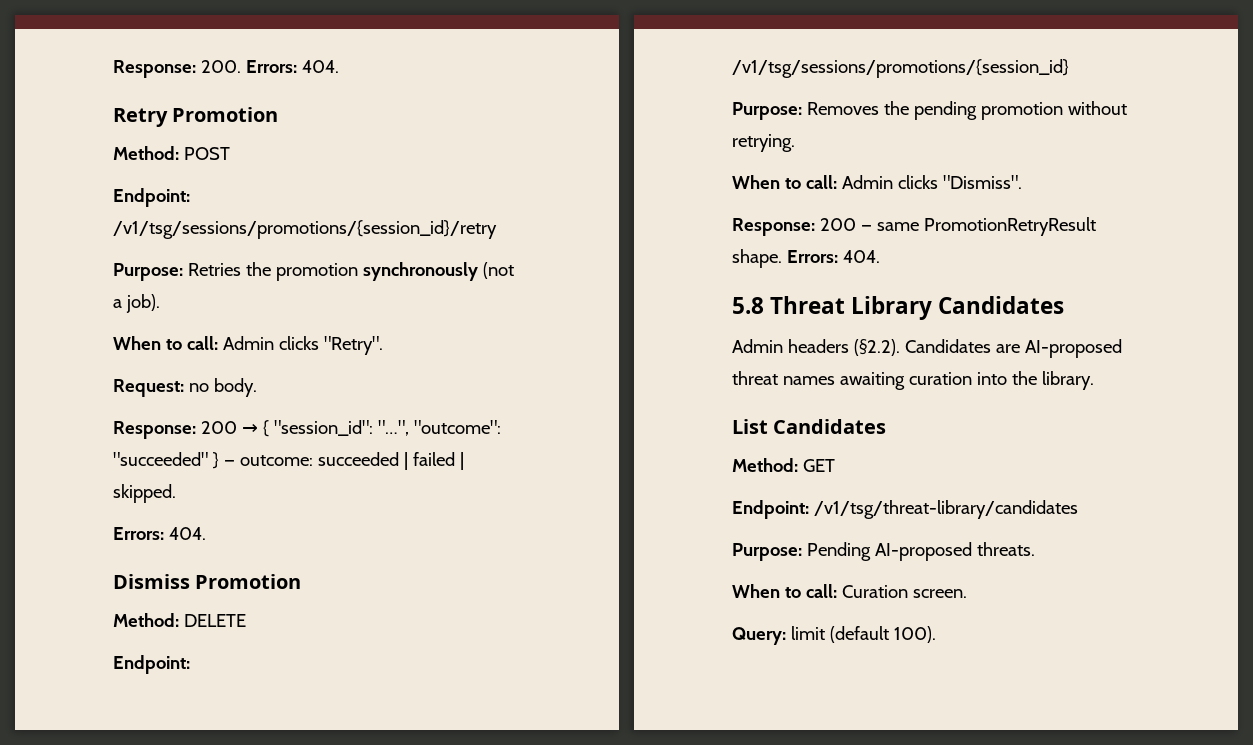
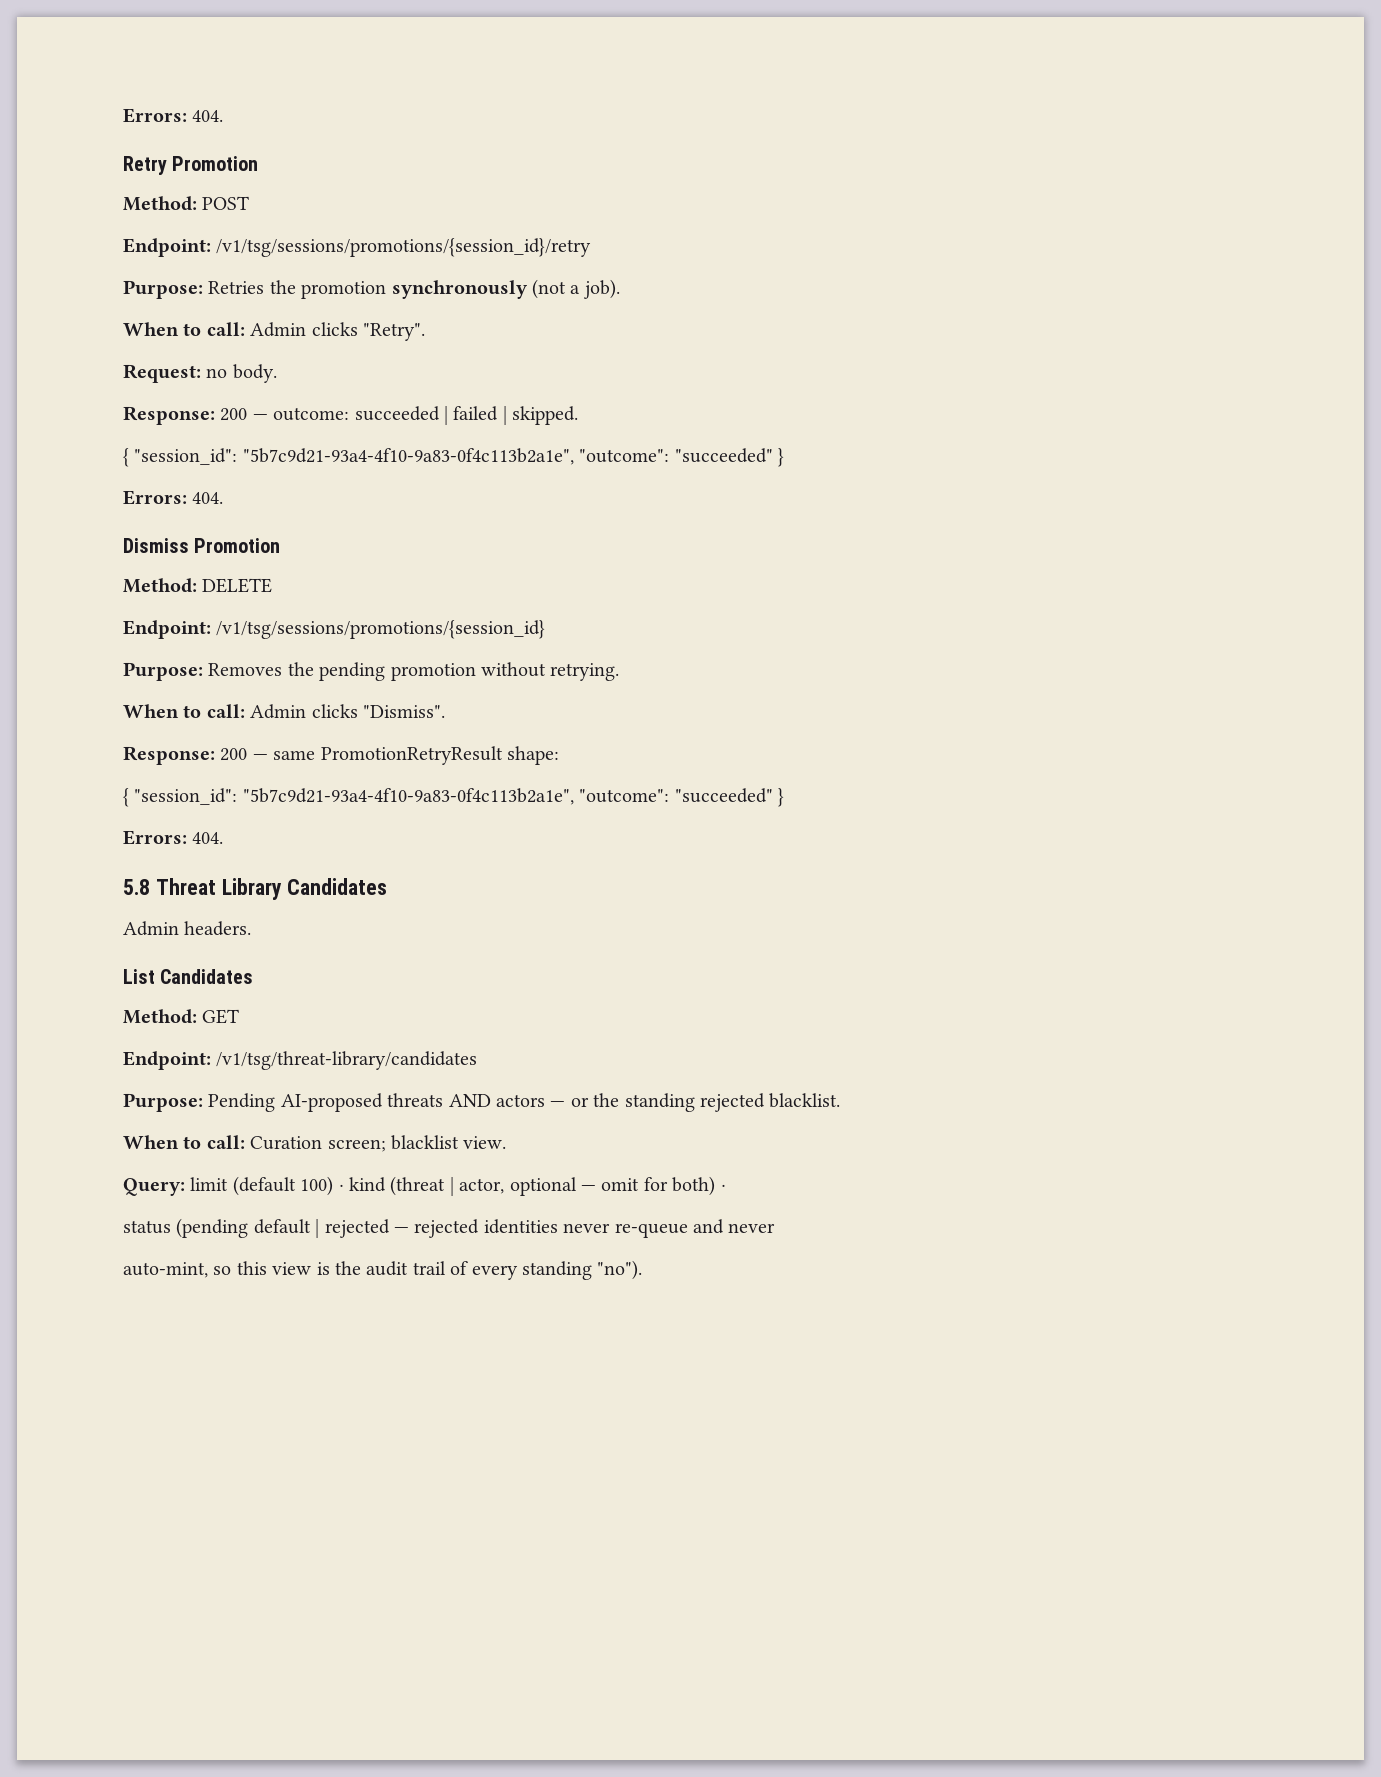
[113,60,241,78] Response: 200. -> (123, 115) none
[241,420,501,437] [113,452,219,469] → { "session_id": "…", "outcome": "succeeded" } -> (248, 414) none
(176, 493) none -> [123,448,784,467] // { "session_id": "5b7c9d21-93a4-4f10-9a83-0f4c113b2a1e", "outcome": "succeeded" }
[732,249,782,268] shape. -> [507,746,559,765] [123,788,784,807] shape: // { "session_id": "5b7c9d21-93a4-4f10-9a83-0f4c113b2a1e", "outcome": "succeeded" } //
[787,339,1122,358] [732,371,1094,390] headers (§2.2). Candidates are AI-proposed threat names awaiting curation into the library. -> [184,921,252,936] headers.
[976,542,1035,556] threats. -> [387,1093,841,1112] threats AND actors — or the standing rejected blacklist.
[912,589,967,598] screen. -> [327,1135,507,1152] screen; blacklist view.
[893,626,936,643] 100). -> [300,1176,726,1196] [123,1218,776,1238] [123,1260,643,1280] 100) · kind (threat | actor, optional — omit for both) · // status (pending default | rejected — rejected identities never re-queue and never // auto-mint, so this view is the audit trail of every standing "no").

